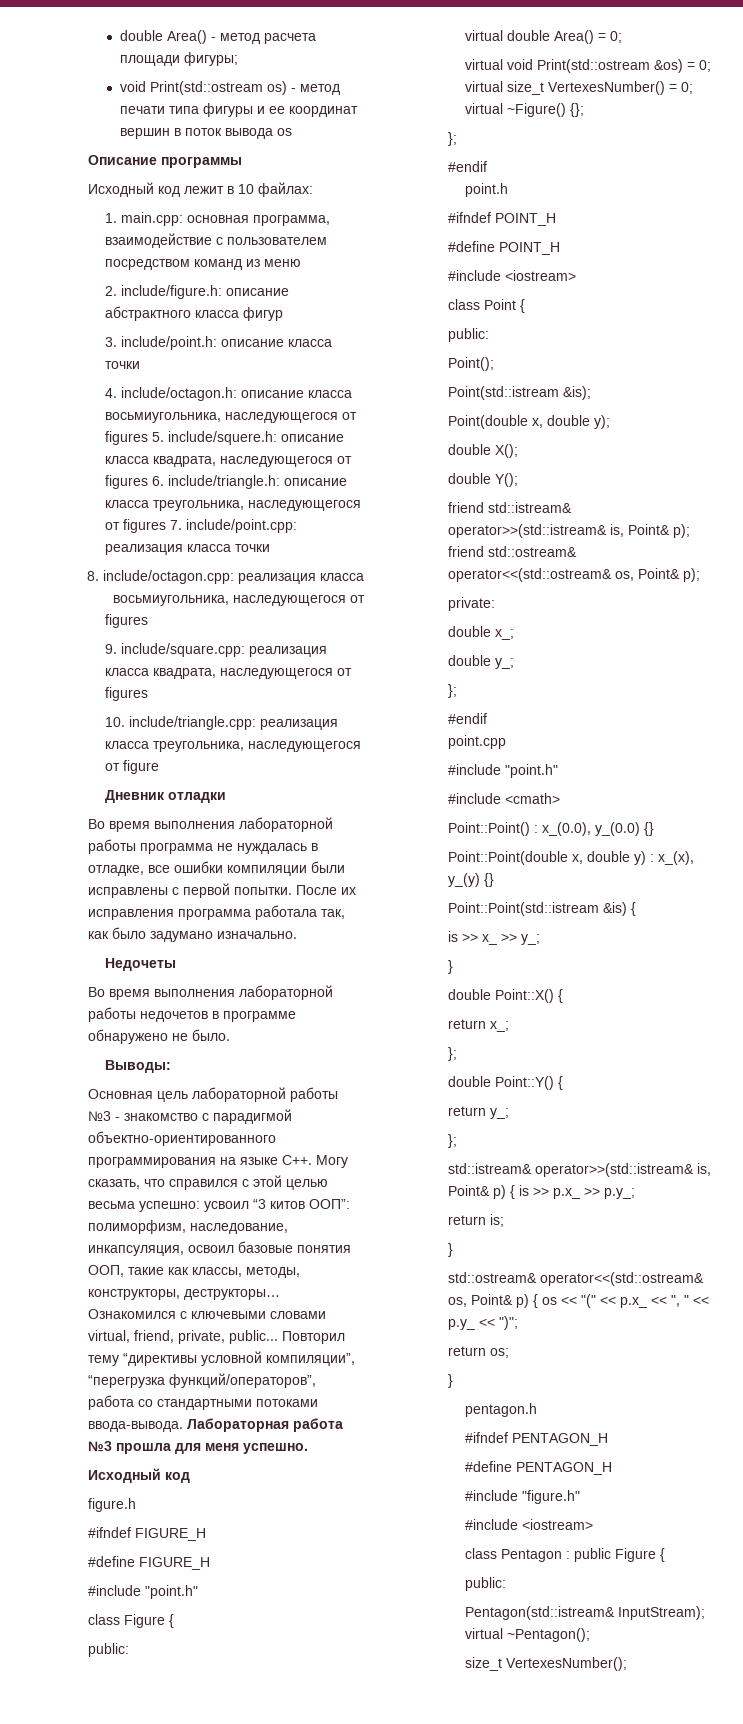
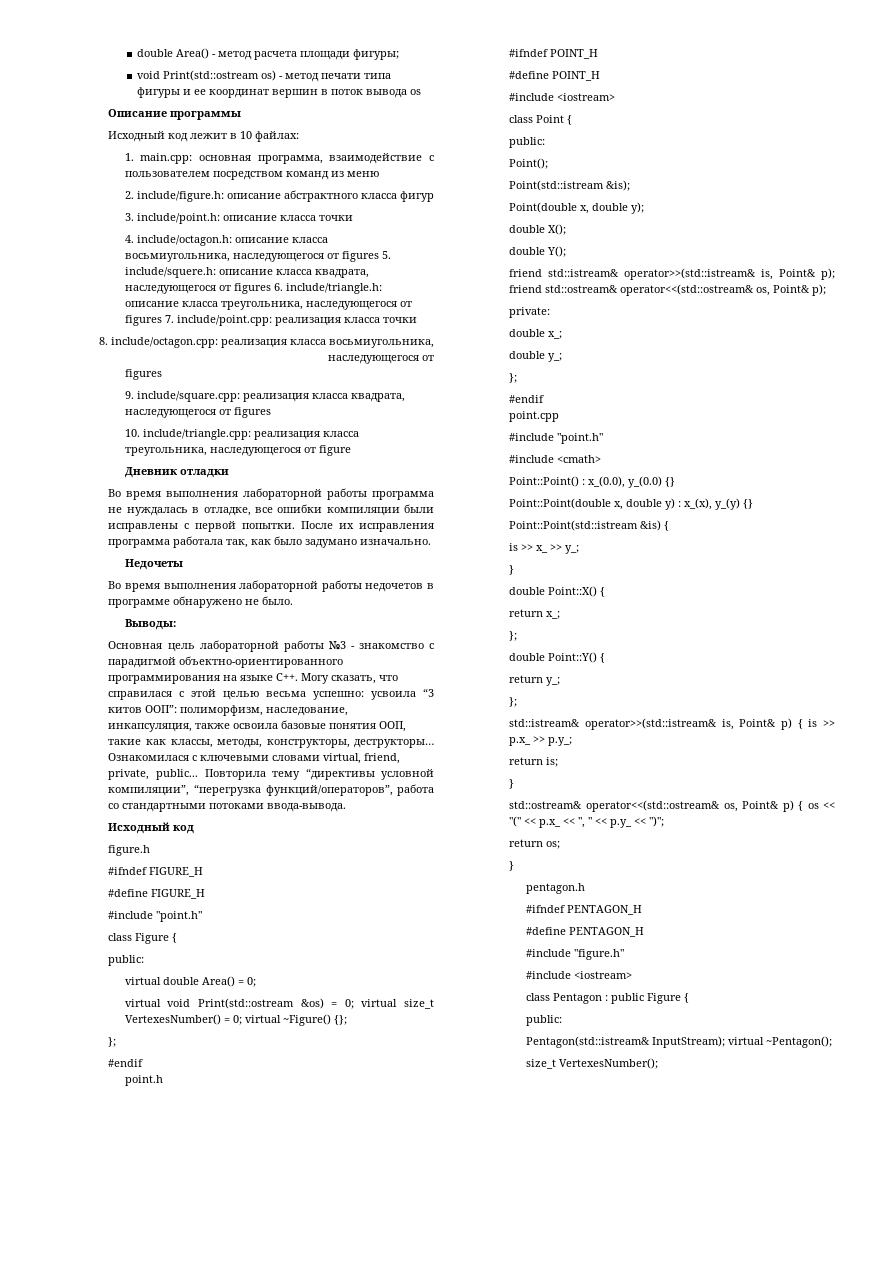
[168,1179,238,1190] справился -> [108,691,173,700] справилася
[203,1201,249,1212] усвоил -> [371,691,417,700] усвоила
[187,1245,234,1253] освоил -> [195,723,279,729] также освоила
[87,1309,176,1319] Ознакомился -> [108,753,190,761] Ознакомилася
[281,1331,345,1344] Повторил -> [204,769,266,780] Повторила
[186,1418,343,1432] [87,1441,308,1454] Лабораторная работа №3 прошла для меня успешно. -> (347, 807) none

